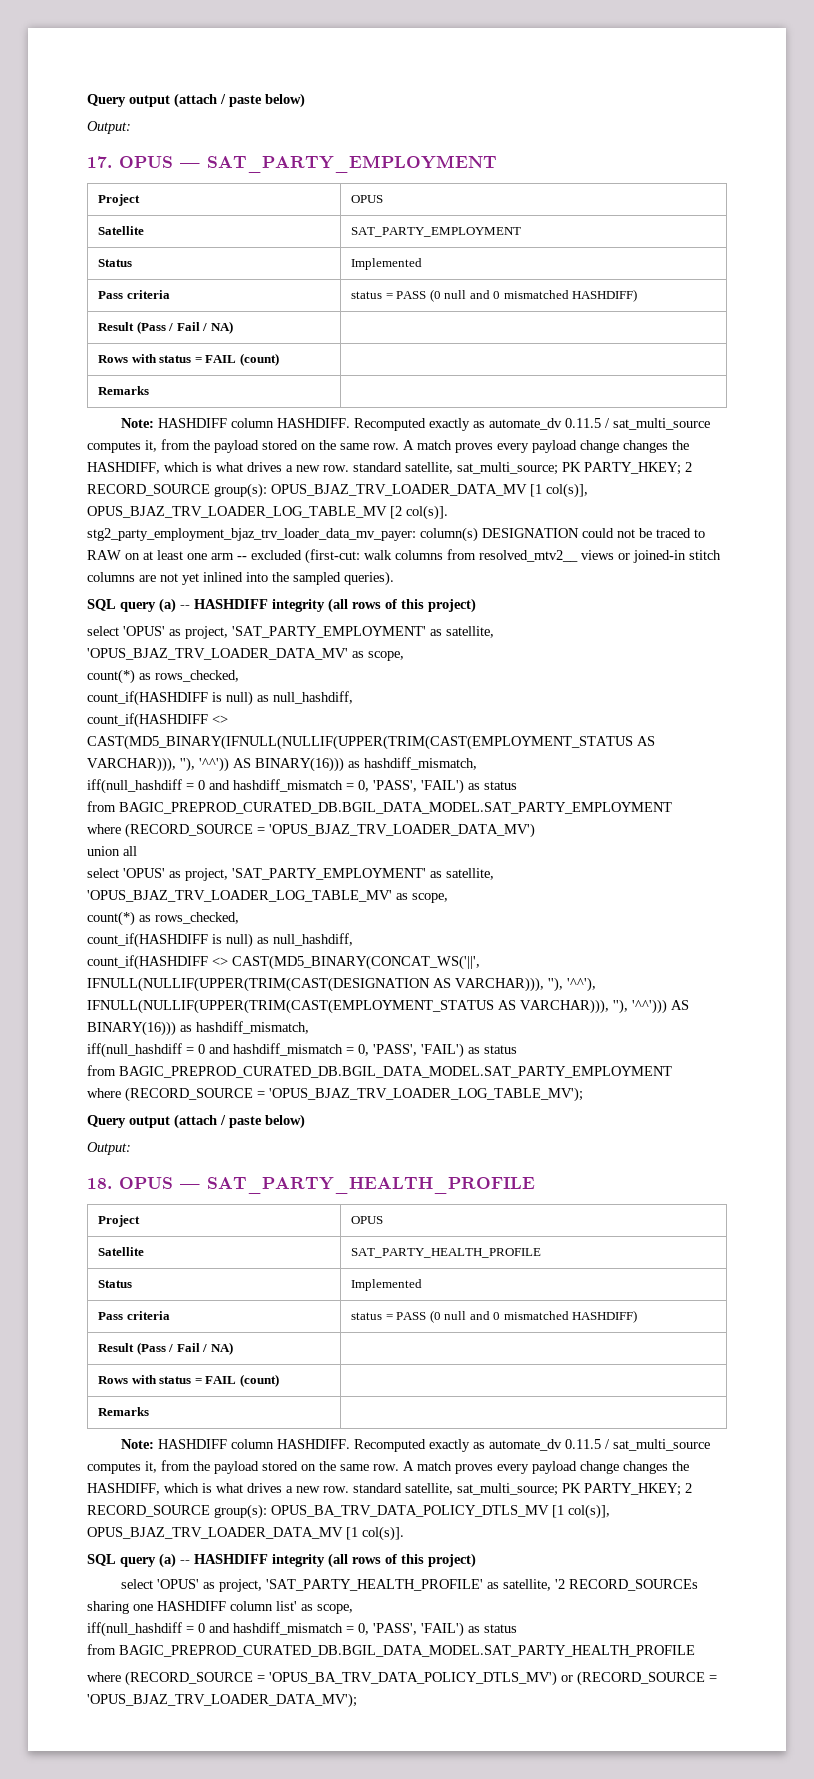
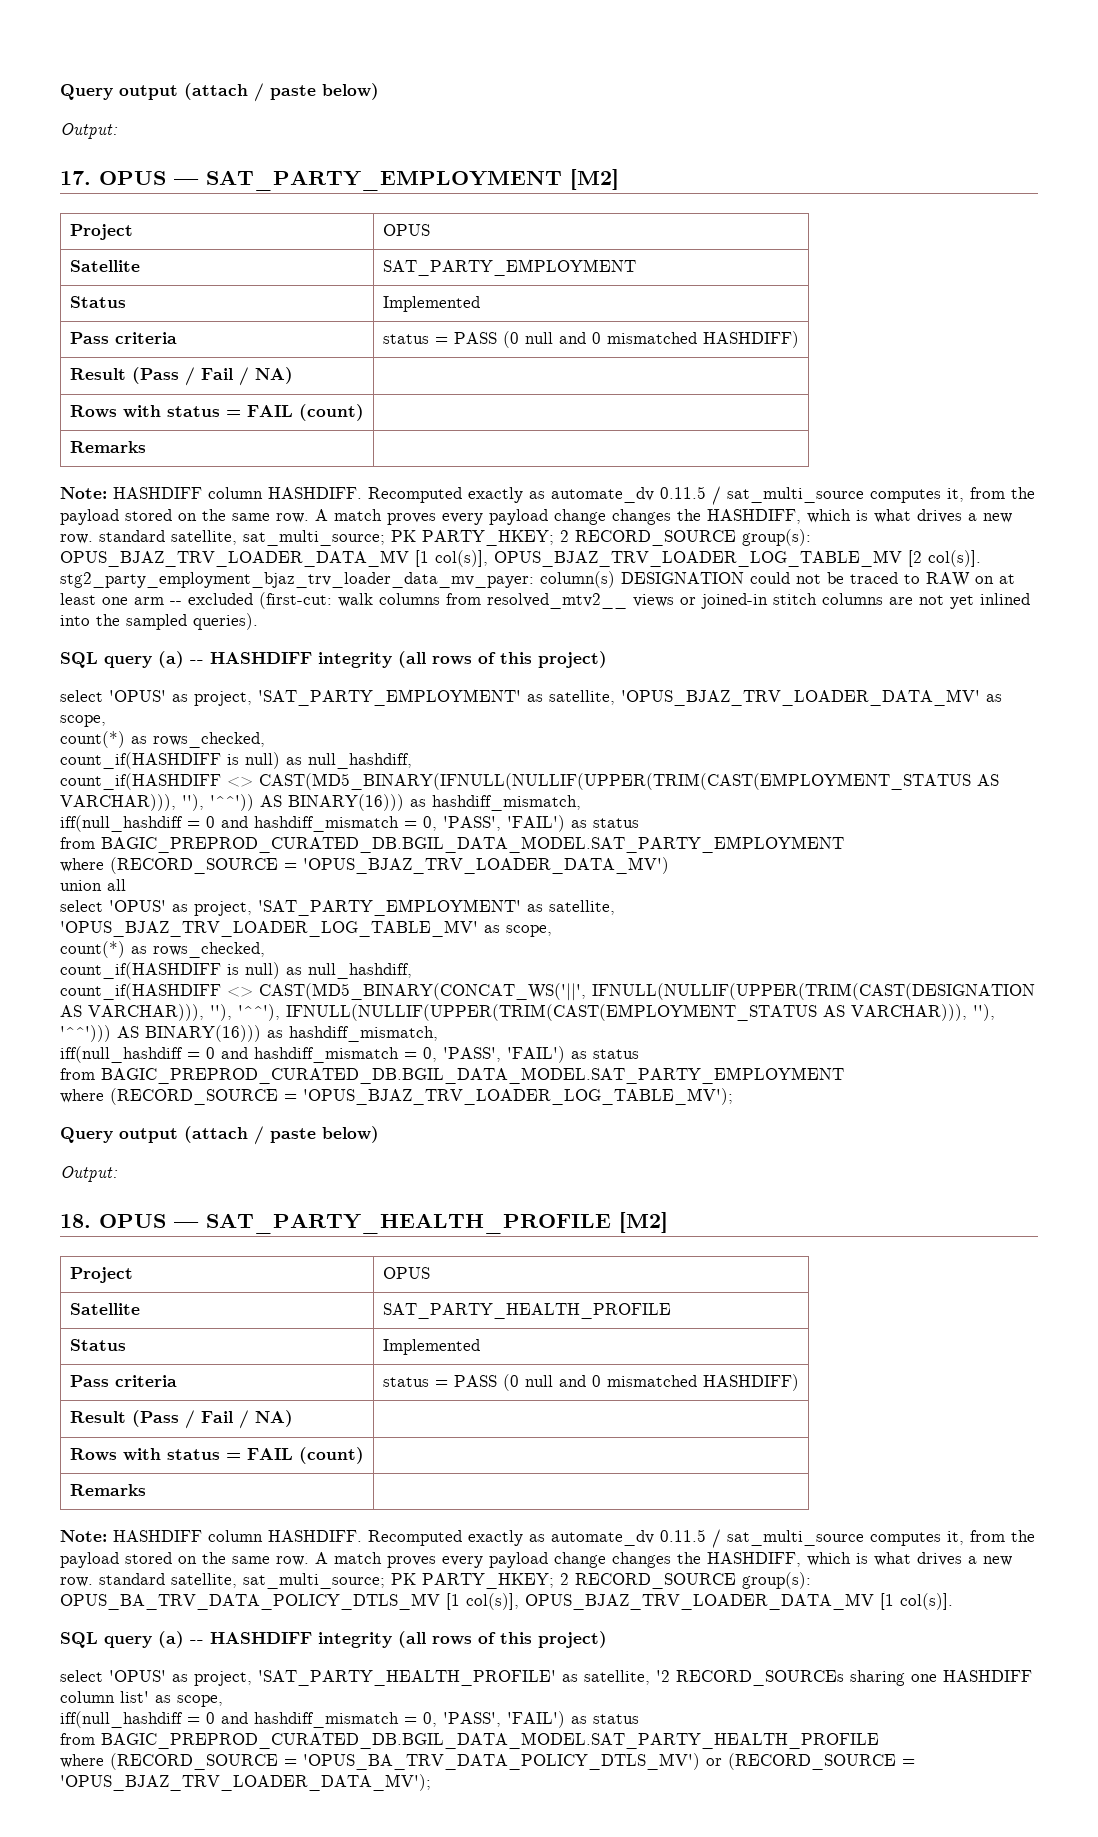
(497, 164) none -> [570,169,619,190] [M2]
(535, 1185) none -> [619,1212,668,1233] [M2]

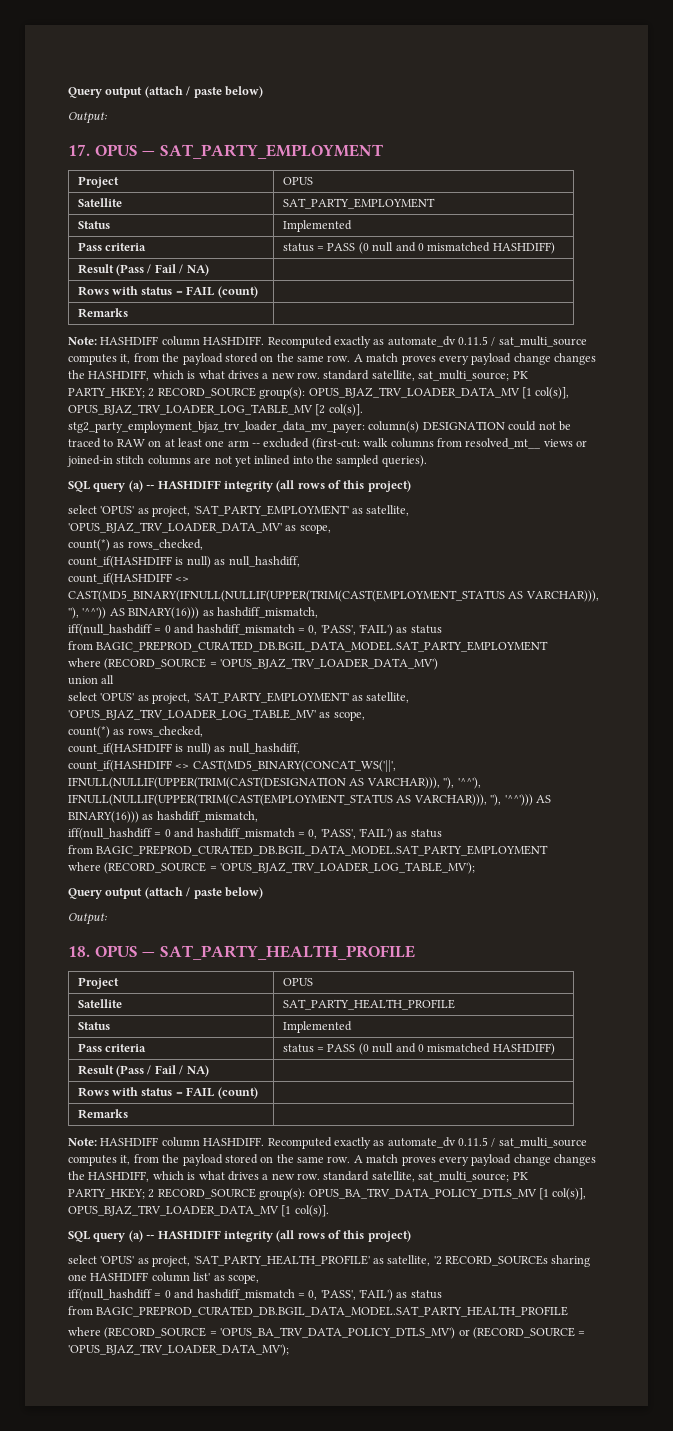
[570,169,619,190] [M2] -> (383, 151) none
[487,593,627,609] resolved_mtv2__ -> [465,438,542,449] resolved_mt__
[619,1212,668,1233] [M2] -> (415, 952) none

